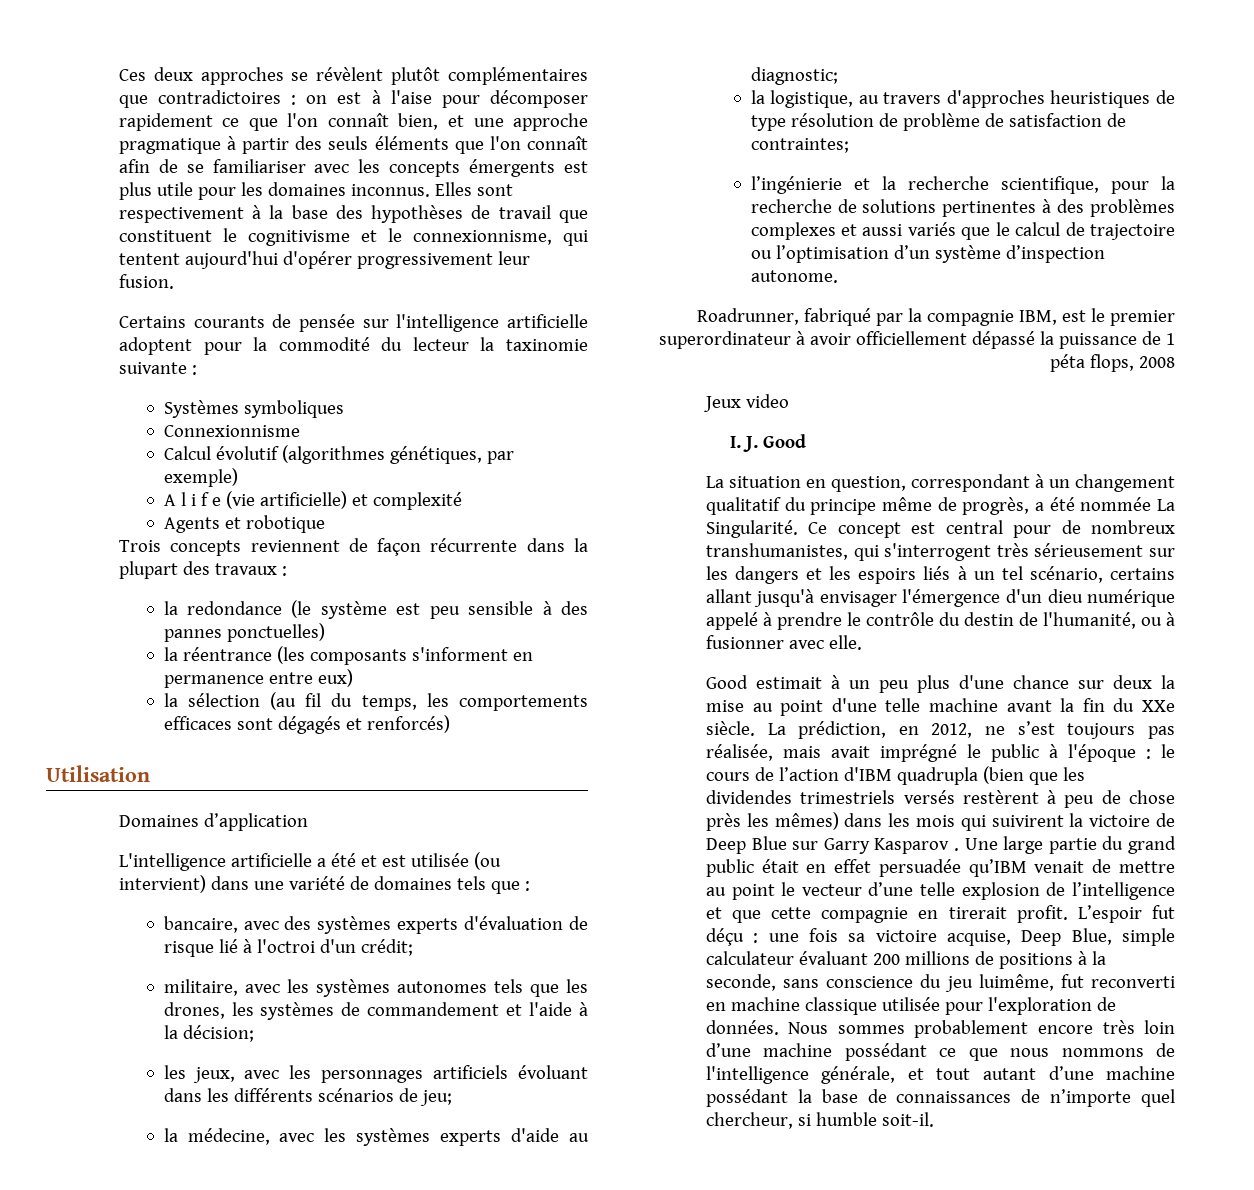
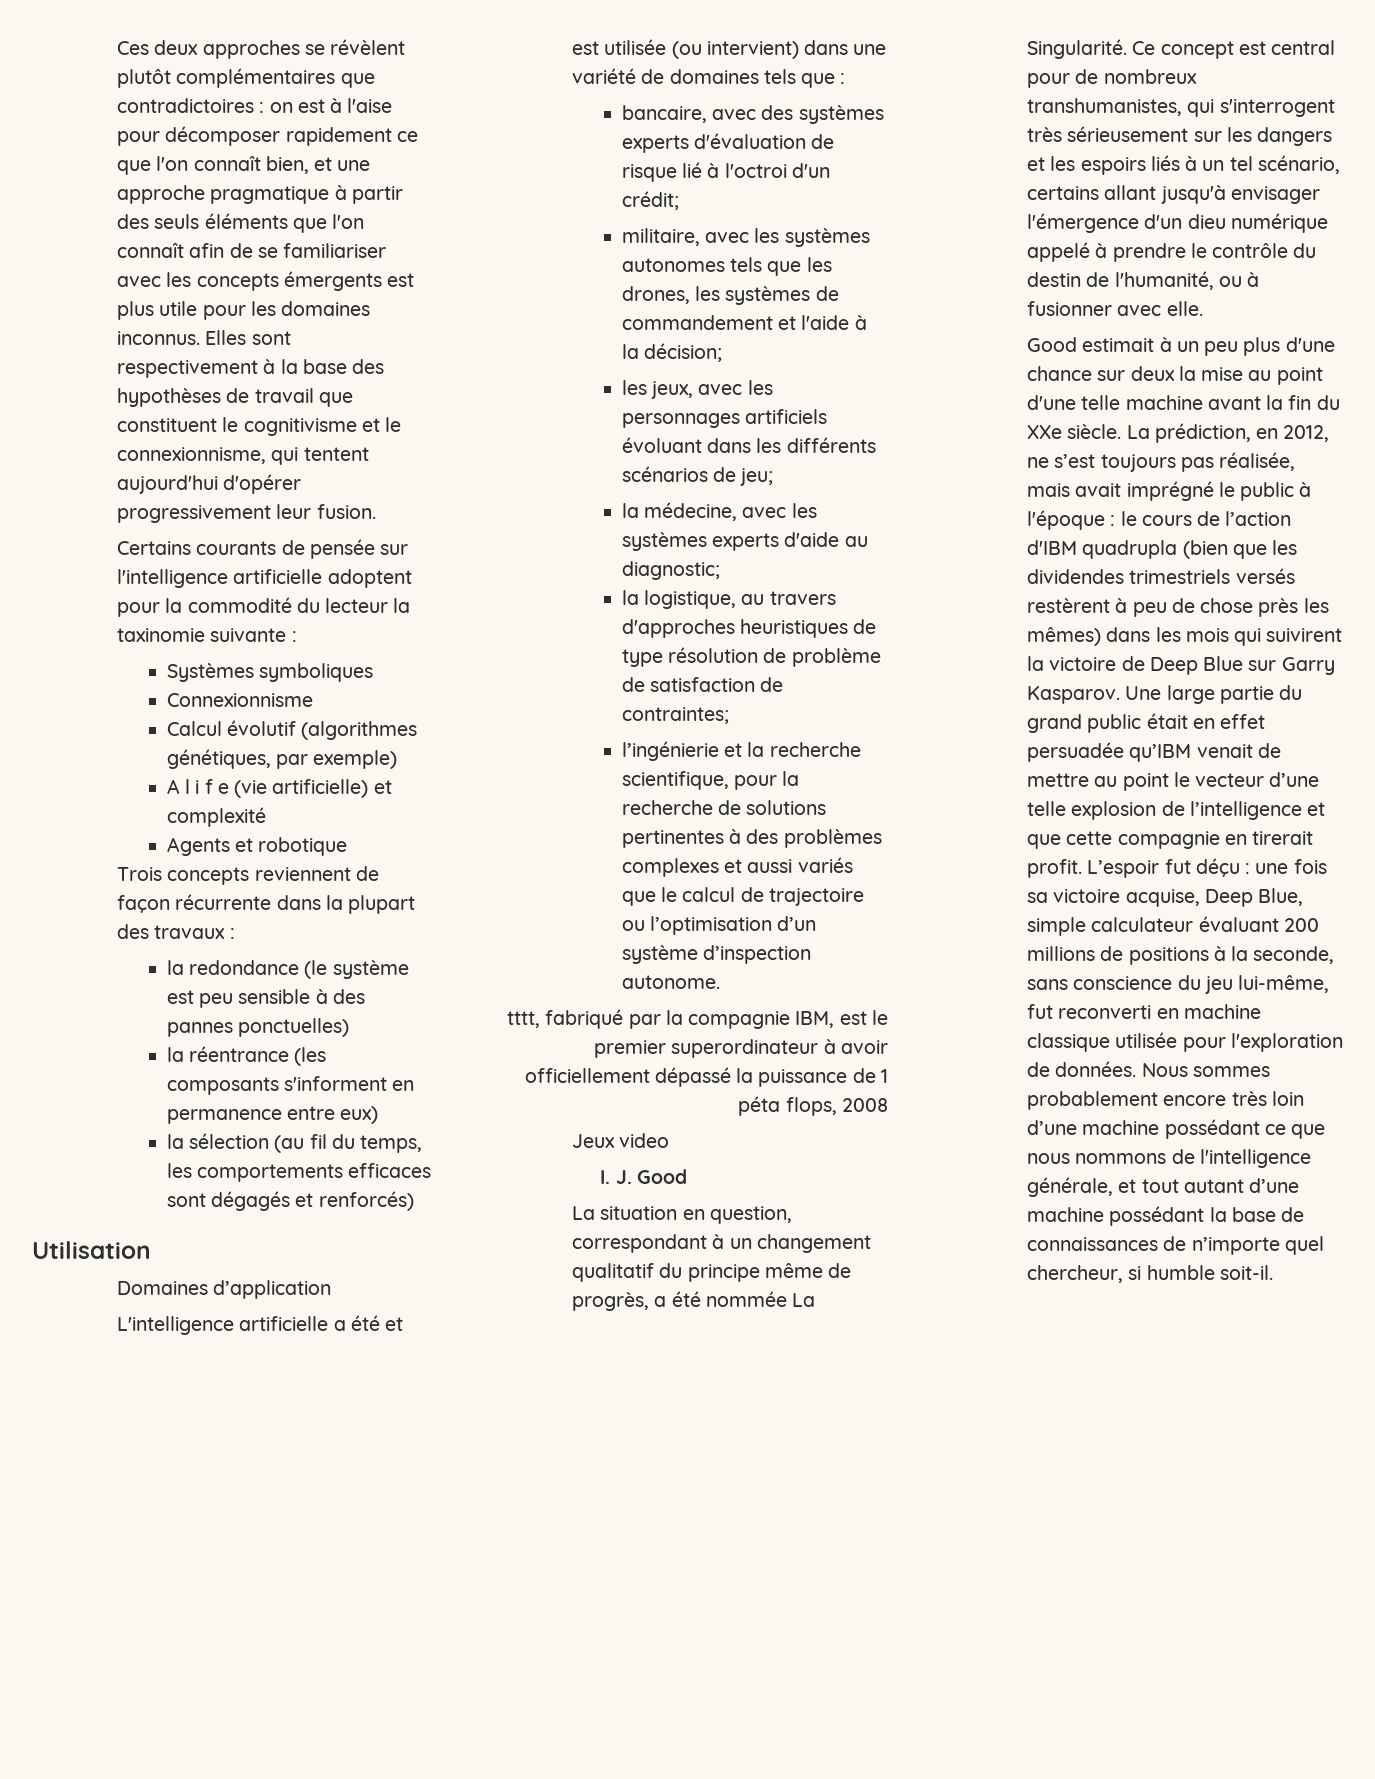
[697,308,800,325] Roadrunner, -> [507,1011,541,1028] tttt,
[874,838,959,854] Kasparov . -> [1027,686,1121,704] Kasparov.
[978,974,1054,991] luimême, -> [1238,975,1330,993] lui-même,

